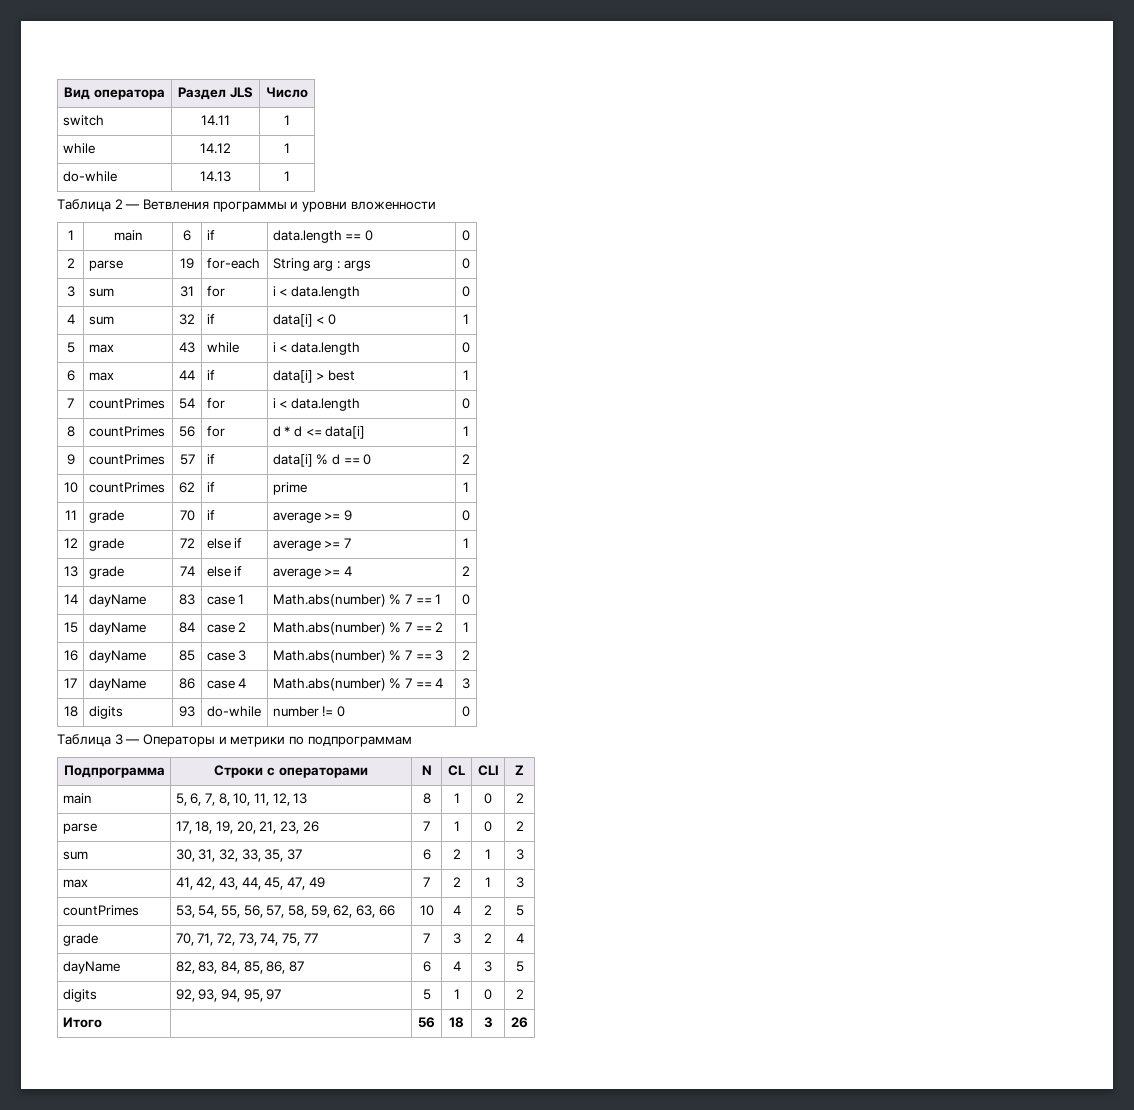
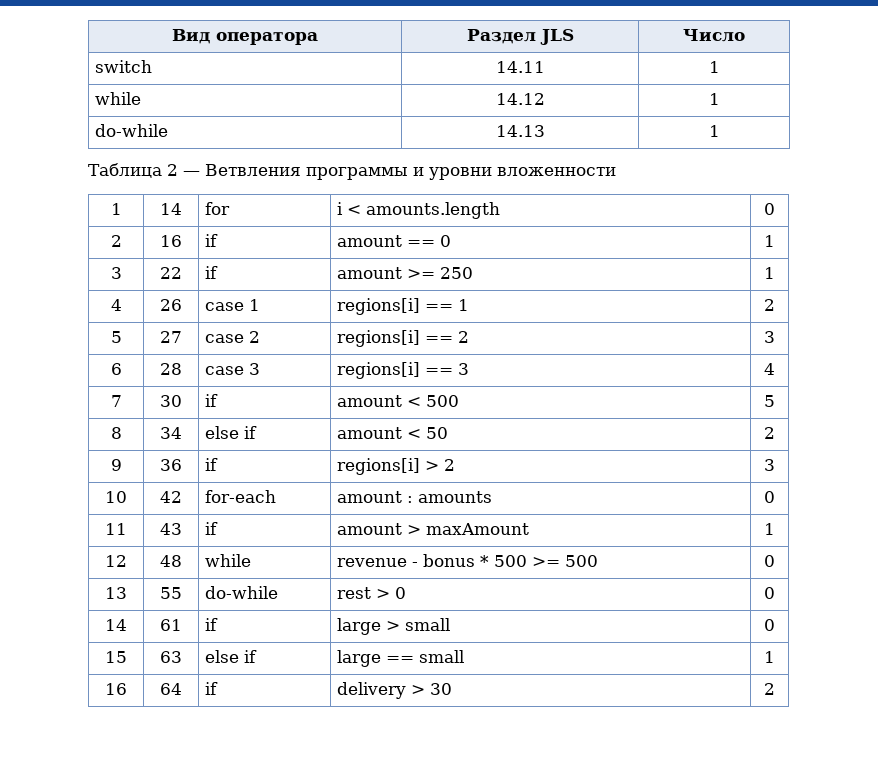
[113,230,143,241] [183,230,191,241] [206,230,215,240] [272,230,374,243] [462,230,470,241] [66,258,75,268] [88,260,123,271] [180,258,194,269] [206,258,260,269] [272,258,371,271] [462,258,470,269] [66,286,75,297] [88,288,114,297] [180,286,194,297] [206,286,225,297] [272,286,361,299] [462,286,470,297] [66,314,75,324] [88,316,114,325] [179,314,195,325] [206,314,215,324] [272,314,325,327] main | 6 | if | data.length == 0 | 0 // 2 | parse | 19 | for-each | String arg : args | 0 // 3 | sum | 31 | for | i < data.length | 0 // 4 | sum | 32 | if | data[i] < -> [160,203,182,215] [205,202,231,215] [337,202,501,219] [764,203,775,215] [110,235,122,247] [160,235,182,247] [205,234,219,247] [337,235,436,247] 14 | for | i < amounts.length | 0 // 2 | 16 | if | amount ==
[66,342,75,353] [88,344,114,353] [179,342,195,353] [206,342,239,353] [272,342,361,355] [462,342,470,353] [66,370,75,381] [88,372,114,381] [179,370,195,380] [206,370,215,380] [272,370,356,383] [463,370,469,380] [67,398,74,408] [88,398,165,409] [179,398,195,409] [206,398,225,409] [272,398,361,411] [462,398,470,409] [66,426,75,437] [88,426,165,437] [179,426,195,437] [206,426,225,437] [272,426,366,439] [463,426,469,436] [66,454,75,465] [88,454,165,465] [179,454,195,465] [206,454,215,464] [272,454,372,467] [462,454,470,464] [63,482,78,493] [88,482,165,493] [179,482,195,493] [206,482,215,492] [272,482,307,495] [463,482,469,492] [64,510,77,520] [88,510,124,523] [179,510,195,521] [206,510,215,520] [272,510,353,523] [462,510,470,521] [63,538,78,548] [88,538,124,551] [179,538,195,548] [206,538,243,549] [272,538,352,551] [463,538,469,548] [63,566,78,577] [88,566,124,579] [179,566,195,576] [206,566,243,577] [272,566,353,579] [462,566,470,576] [63,594,78,604] [88,594,146,607] [179,594,195,605] [206,594,245,605] [272,594,442,607] [462,594,470,605] [63,622,78,633] [88,622,146,635] [179,622,195,633] [206,622,247,633] [272,622,444,635] [463,622,469,632] [63,650,78,661] [88,650,146,663] [179,650,195,661] [206,650,247,661] [272,650,444,663] [462,650,470,660] [64,678,77,688] [88,678,146,691] [179,678,195,689] [206,678,247,689] [272,678,444,691] [462,678,470,689] [63,706,78,717] [88,706,123,719] [179,706,195,717] [206,706,261,717] [272,706,346,717] [462,706,470,717] [57,734,412,747] [63,765,165,778] [214,765,368,778] [421,765,432,775] [448,765,465,776] [477,765,499,776] [515,765,524,775] [62,793,92,804] [175,793,308,806] [422,793,431,804] [453,793,460,803] [484,793,492,804] [515,793,524,803] [62,823,97,834] [175,821,319,834] [423,821,430,831] [453,821,460,831] [484,821,492,832] [515,821,524,831] [62,851,88,860] [175,849,303,862] [422,849,431,860] [452,849,461,859] [485,849,491,859] [515,849,524,860] [62,879,88,888] [175,877,325,890] [423,877,430,887] [452,877,461,887] [485,877,491,887] [515,877,524,888] [62,905,139,916] [175,905,395,918] [419,905,434,916] [452,905,461,915] [484,905,492,915] [515,905,524,916] [62,933,98,946] [175,933,318,946] [423,933,430,943] [452,933,461,944] [484,933,492,943] [515,933,524,943] [62,961,120,974] [175,961,305,974] [422,961,431,972] [452,961,461,971] [484,961,492,972] [515,961,524,972] [62,989,97,1002] [175,989,282,1002] [422,989,431,1000] [453,989,460,999] [484,989,492,1000] [515,989,524,999] [62,1017,102,1028] [418,1017,435,1028] [449,1017,464,1028] [483,1017,493,1028] [511,1017,528,1028] 5 | max | 43 | while | i < data.length | 0 // 6 | max | 44 | if | data[i] > best | 1 // 7 | countPrimes | 54 | for | i < data.length | 0 // 8 | countPrimes | 56 | for | d * d <= data[i] | 1 // 9 | countPrimes | 57 | if | data[i] % d == 0 | 2 // 10 | countPrimes | 62 | if | prime | 1 // 11 | grade | 70 | if | average >= 9 | 0 // 12 | grade | 72 | else if | average >= 7 | 1 // 13 | grade | 74 | else if | average >= 4 | 2 // 14 | dayName | 83 | case 1 | Math.abs(number) % 7 == 1 | 0 // 15 | dayName | 84 | case 2 | Math.abs(number) % 7 == 2 | 1 // 16 | dayName | 85 | case 3 | Math.abs(number) % 7 == 3 | 2 // 17 | dayName | 86 | case 4 | Math.abs(number) % 7 == 4 | 3 // 18 | digits | 93 | do-while | number != 0 | 0 // Таблица 3 — Операторы и метрики по подпрограммам // Подпрограмма | Строки с операторами | N | CL | CLI | Z // main | 5, 6, 7, 8, 10, 11, 12, 13 | 8 | 1 | 0 | 2 // parse | 17, 18, 19, 20, 21, 23, 26 | 7 | 1 | 0 | 2 // sum | 30, 31, 32, 33, 35, 37 | 6 | 2 | 1 | 3 // max | 41, 42, 43, 44, 45, 47, 49 | 7 | 2 | 1 | 3 // countPrimes | 53, 54, 55, 56, 57, 58, 59, 62, 63, 66 | 10 | 4 | 2 | 5 // grade | 70, 71, 72, 73, 74, 75, 77 | 7 | 3 | 2 | 4 // dayName | 82, 83, 84, 85, 86, 87 | 6 | 4 | 3 | 5 // digits | 92, 93, 94, 95, 97 | 5 | 1 | 0 | 2 // Итого | | 56 | 18 | 3 | 26 -> [110,267,122,279] [160,267,182,279] [205,266,219,279] [337,267,474,279] [764,267,775,279] [110,299,122,311] [160,299,182,311] [205,299,261,311] [337,298,470,315] [764,299,775,311] [110,331,122,343] [160,331,182,343] [205,331,261,343] [337,330,470,347] [764,331,775,343] [110,363,122,375] [160,363,182,375] [205,363,261,375] [337,362,470,379] [764,363,775,375] [110,395,122,407] [160,395,182,407] [205,394,219,407] [337,395,460,407] [764,395,775,407] [110,427,122,439] [160,427,182,439] [205,426,258,439] [337,427,449,439] [764,427,775,439] [110,459,122,471] [160,459,182,471] [205,458,219,471] [337,458,456,475] [764,459,775,471] [105,491,127,503] [160,491,182,503] [205,490,277,503] [337,491,493,503] [764,491,775,503] [105,523,127,535] [160,523,182,535] [205,522,219,535] [337,523,530,535] [764,523,775,535] [105,555,127,567] [160,555,182,567] [205,554,252,567] [337,554,599,567] [764,555,775,567] [105,587,127,599] [160,587,182,599] [205,586,279,599] [337,587,407,599] [764,587,775,599] [105,619,127,631] [160,619,182,631] [205,618,219,631] [337,618,451,635] [764,619,775,631] [105,651,127,663] [160,651,182,663] [205,650,258,663] [337,650,465,667] [764,651,775,663] [105,683,127,695] [160,683,182,695] [205,682,219,695] [337,682,453,699] [764,683,775,695] 3 | 22 | if | amount >= 250 | 1 // 4 | 26 | case 1 | regions[i] == 1 | 2 // 5 | 27 | case 2 | regions[i] == 2 | 3 // 6 | 28 | case 3 | regions[i] == 3 | 4 // 7 | 30 | if | amount < 500 | 5 // 8 | 34 | else if | amount < 50 | 2 // 9 | 36 | if | regions[i] > 2 | 3 // 10 | 42 | for-each | amount : amounts | 0 // 11 | 43 | if | amount > maxAmount | 1 // 12 | 48 | while | revenue - bonus * 500 >= 500 | 0 // 13 | 55 | do-while | rest > 0 | 0 // 14 | 61 | if | large > small | 0 // 15 | 63 | else if | large == small | 1 // 16 | 64 | if | delivery > 30 | 2

